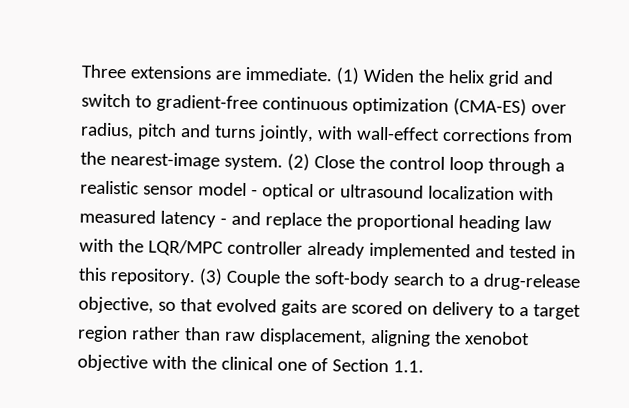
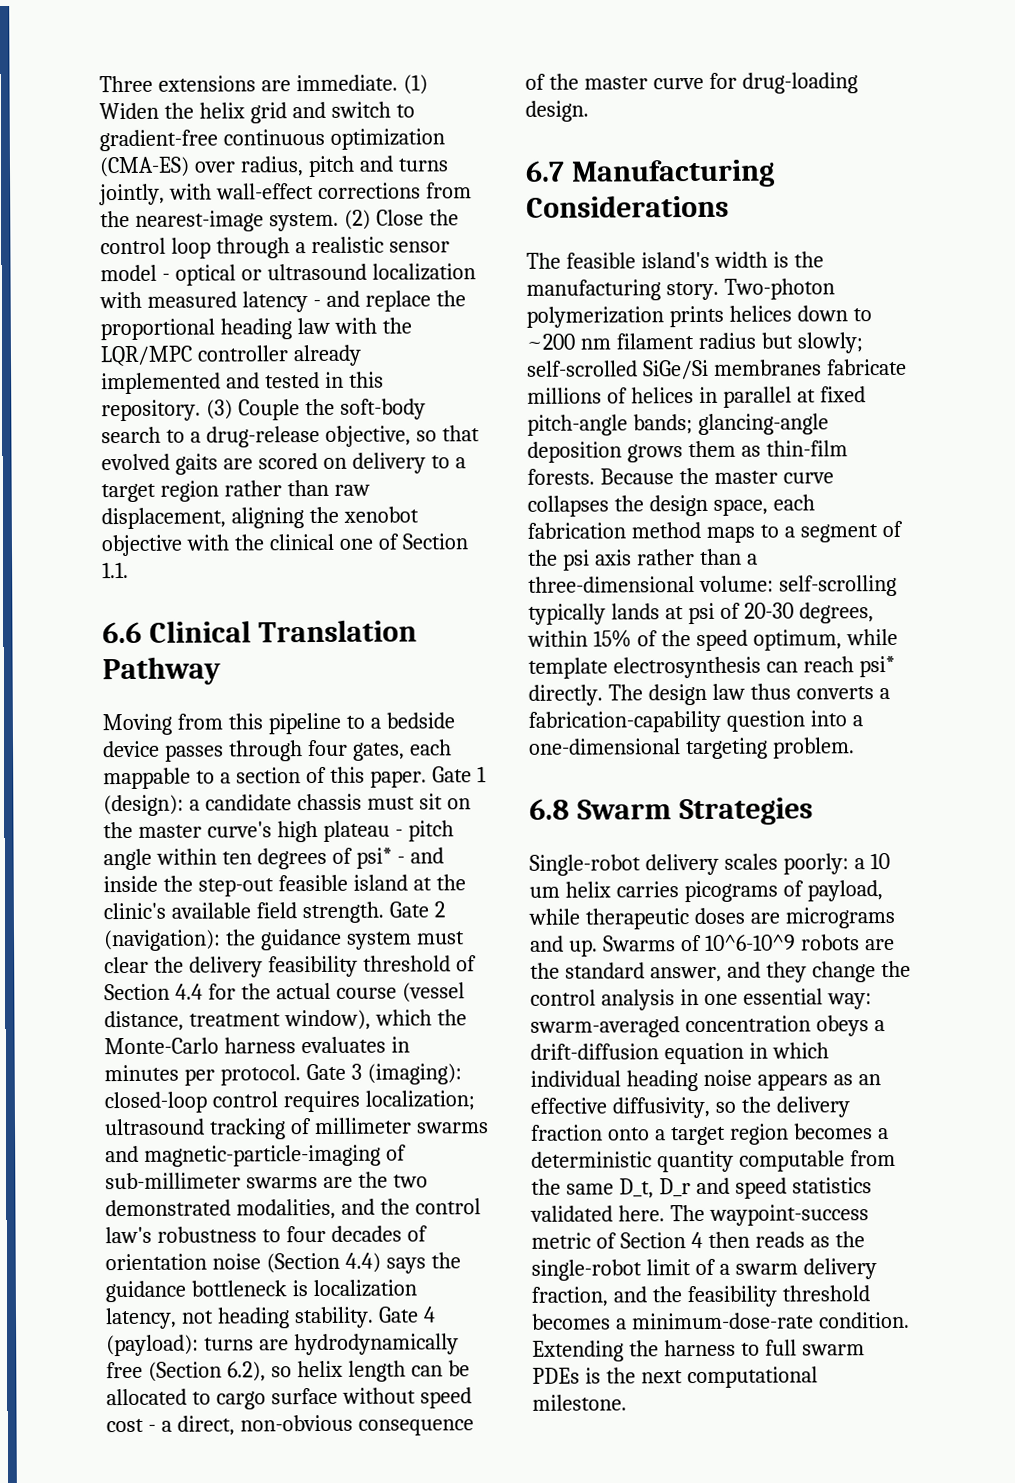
(424, 366) none -> [102,619,417,644] [102,656,221,686] [102,712,455,736] [102,739,452,762] [103,766,487,790] [103,793,471,817] [103,820,454,843] [103,847,444,871] [103,874,466,897] [103,901,445,924] [103,928,465,952] [104,955,477,978] [104,982,465,1003] [104,1009,467,1032] [104,1036,410,1055] [104,1063,462,1086] [104,1090,475,1114] [104,1117,489,1140] [105,1144,407,1167] [105,1171,428,1190] [105,1198,481,1220] [105,1225,428,1244] [105,1252,461,1274] [105,1279,417,1303] [105,1306,436,1330] [106,1333,459,1357] [106,1360,470,1382] [106,1387,472,1410] [106,1414,474,1436] [525,72,858,94] [525,100,589,122] [525,159,775,188] [526,194,729,218] [526,251,824,269] [526,278,835,301] [526,305,872,328] [526,332,863,354] [527,358,907,380] [527,386,866,408] [527,413,829,436] [527,440,848,463] [527,467,834,485] [527,494,815,517] [527,520,903,543] [527,548,758,571] [528,574,897,597] [528,602,874,625] [527,628,898,652] [528,655,895,679] [528,683,890,706] [528,710,863,733] [528,737,855,760] [529,797,813,826] [529,853,890,876] [529,880,883,903] [528,906,895,930] [530,934,895,957] [530,960,911,983] [530,988,872,1011] [530,1015,885,1038] [530,1042,829,1065] [530,1069,881,1092] [530,1096,850,1119] [531,1123,889,1146] [531,1149,896,1173] [531,1177,872,1199] [530,1204,869,1226] [531,1231,865,1249] [531,1258,877,1281] [531,1285,870,1308] [531,1311,910,1330] [532,1339,865,1362] [532,1366,818,1389] [532,1394,627,1411] // 6.6 Clinical Translation Pathway // Moving from this pipeline to a bedside device passes through four gates, each mappable to a section of this paper. Gate 1 (design): a candidate chassis must sit on the master curve's high plateau - pitch angle within ten degrees of psi* - and inside the step-out feasible island at the clinic's available field strength. Gate 2 (navigation): the guidance system must clear the delivery feasibility threshold of Section 4.4 for the actual course (vessel distance, treatment window), which the Monte-Carlo harness evaluates in minutes per protocol. Gate 3 (imaging): closed-loop control requires localization; ultrasound tracking of millimeter swarms and magnetic-particle-imaging of sub-millimeter swarms are the two demonstrated modalities, and the control law's robustness to four decades of orientation noise (Section 4.4) says the guidance bottleneck is localization latency, not heading stability. Gate 4 (payload): turns are hydrodynamically free (Section 6.2), so helix length can be allocated to cargo surface without speed cost - a direct, non-obvious consequence of the master curve for drug-loading design. // 6.7 Manufacturing Considerations // The feasible island's width is the manufacturing story. Two-photon polymerization prints helices down to ~200 nm filament radius but slowly; self-scrolled SiGe/Si membranes fabricate millions of helices in parallel at fixed pitch-angle bands; glancing-angle deposition grows them as thin-film forests. Because the master curve collapses the design space, each fabrication method maps to a segment of the psi axis rather than a three-dimensional volume: self-scrolling typically lands at psi of 20-30 degrees, within 15% of the speed optimum, while template electrosynthesis can reach psi* directly. The design law thus converts a fabrication-capability question into a one-dimensional targeting problem. // 6.8 Swarm Strategies // Single-robot delivery scales poorly: a 10 um helix carries picograms of payload, while therapeutic doses are micrograms and up. Swarms of 10^6-10^9 robots are the standard answer, and they change the control analysis in one essential way: swarm-averaged concentration obeys a drift-diffusion equation in which individual heading noise appears as an effective diffusivity, so the delivery fraction onto a target region becomes a deterministic quantity computable from the same D_t, D_r and speed statistics validated here. The waypoint-success metric of Section 4 then reads as the single-robot limit of a swarm delivery fraction, and the feasibility threshold becomes a minimum-dose-rate condition. Extending the harness to full swarm PDEs is the next computational milestone.

